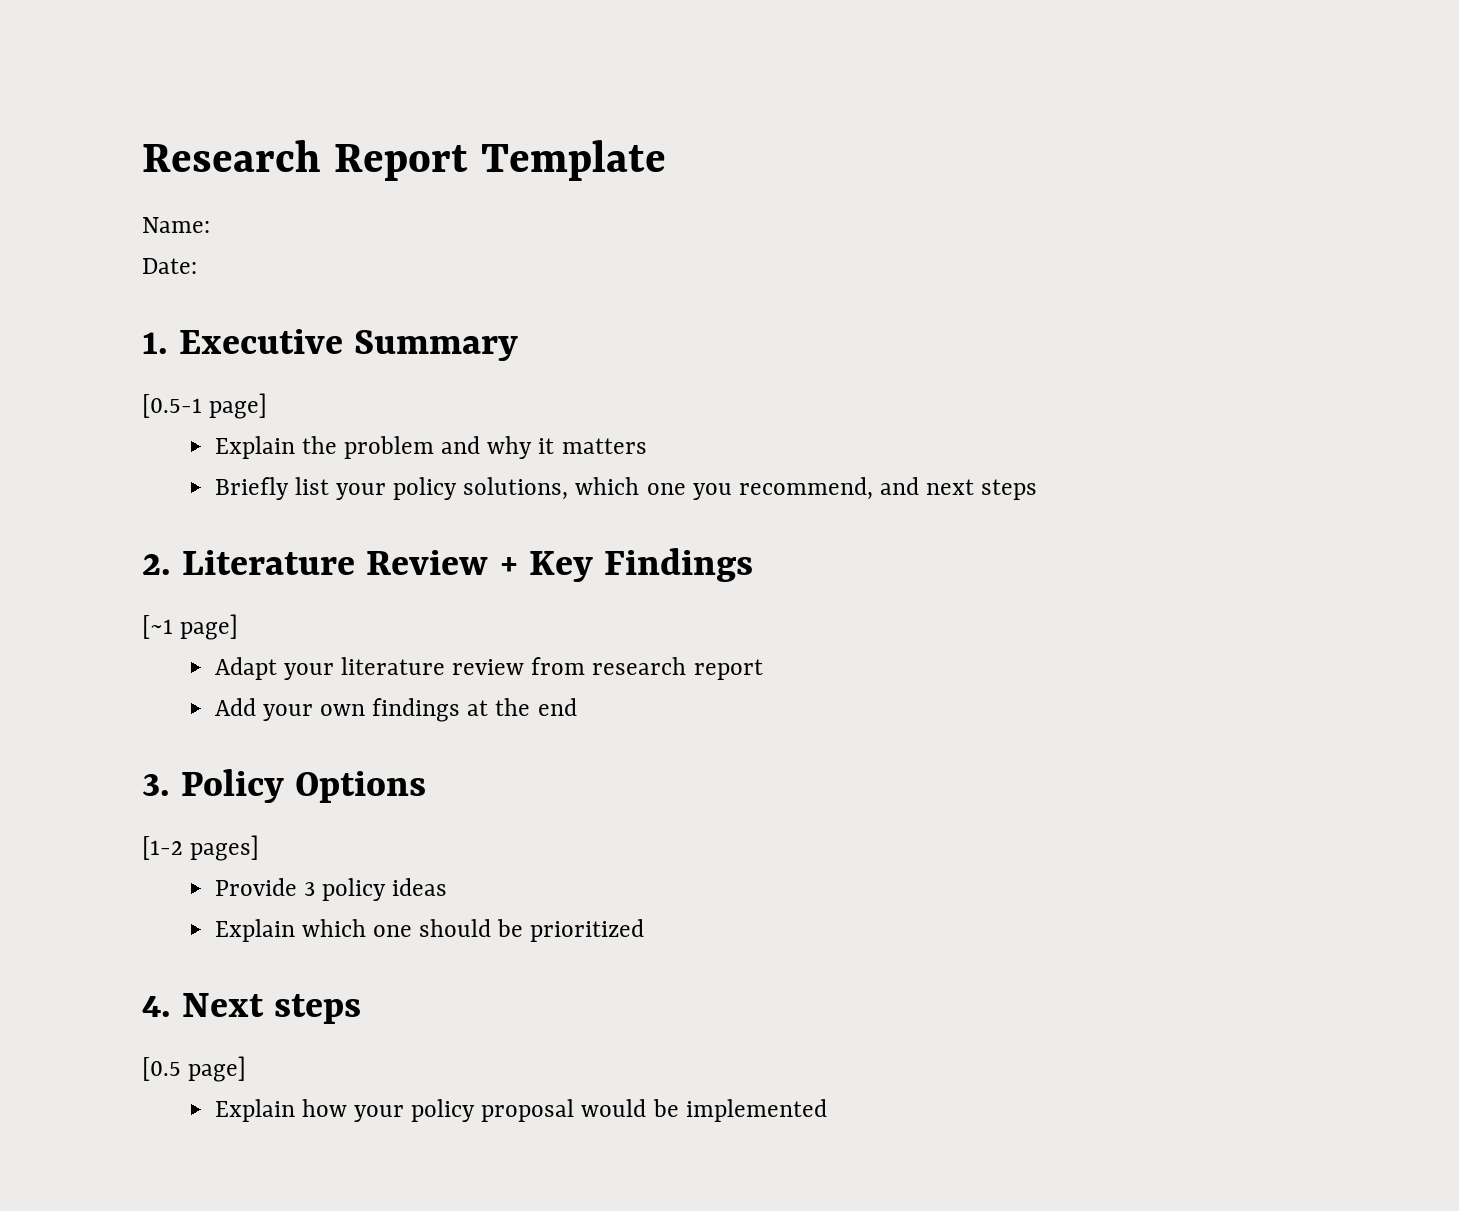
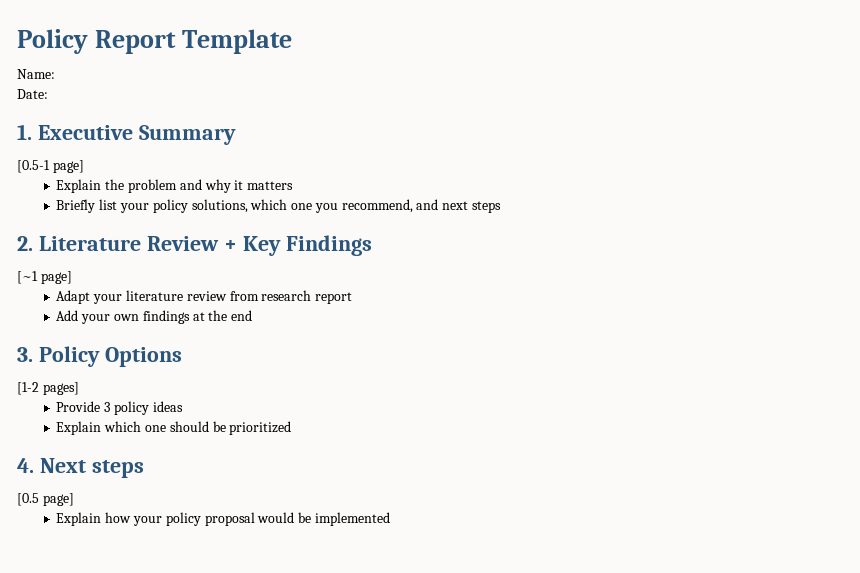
[142,140,321,172] Research -> [17,29,88,54] Policy

